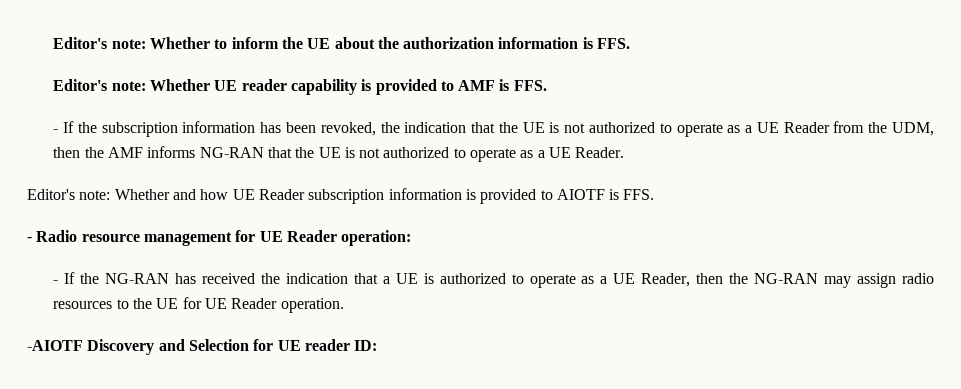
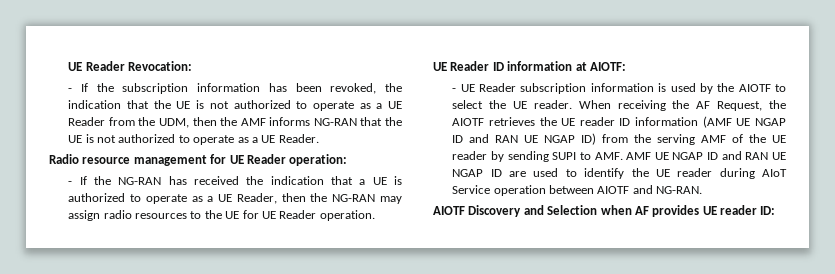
[53,37,631,49] [53,79,547,95] Editor's note: Whether to inform the UE about the authorization information is FFS. // Editor's note: Whether UE reader capability is provided to AMF is FFS. -> [68,61,193,71] UE Reader Revocation:
[27,188,655,204] [27,237,32,242] Editor's note: Whether and how UE Reader subscription information is provided to AIOTF is FFS. // - -> (319, 138) none
[27,339,274,355] -AIOTF Discovery and Selection for -> [433,61,626,71] [452,83,786,94] [452,100,786,111] [452,116,786,128] [452,133,786,145] [452,151,786,162] [452,168,787,179] [452,185,703,196] [433,205,700,217] UE Reader ID information at AIOTF: // - UE Reader subscription information is used by the AIOTF to select the UE reader. When receiving the AF Request, the AIOTF retrieves the UE reader ID information (AMF UE NGAP ID and RAN UE NGAP ID) from the serving AMF of the UE reader by sending SUPI to AMF. AMF UE NGAP ID and RAN UE NGAP ID are used to identify the UE reader during AIoT Service operation between AIOTF and NG-RAN. // AIOTF Discovery and Selection when AF provides

